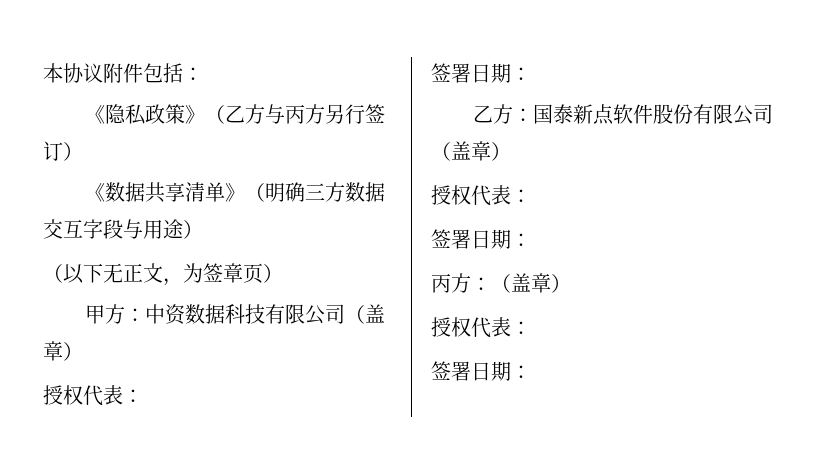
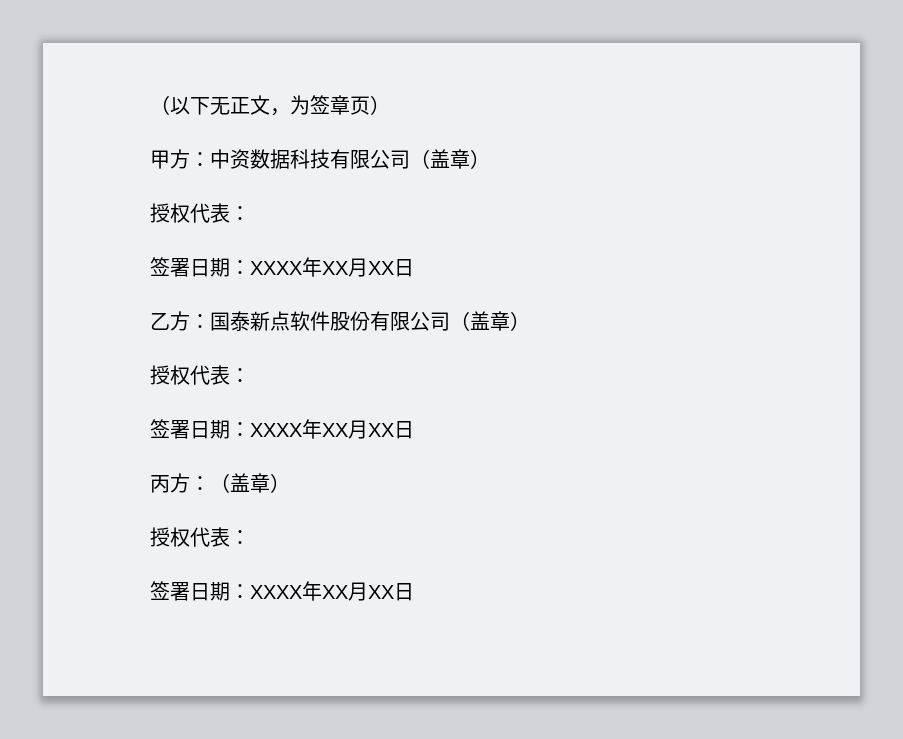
[43,63,203,83] [84,104,385,125] [43,141,83,161] [84,182,385,203] [43,219,203,239] 本协议附件包括： // 《隐私政策》（乙方与丙方另行签订） // 《数据共享清单》（明确三方数据交互字段与用途） // -> (150, 105) none
(531, 74) none -> [250,257,414,277] XXXX年XX月XX日
(531, 240) none -> [250,419,414,439] XXXX年XX月XX日
(531, 372) none -> [250,581,414,601] XXXX年XX月XX日

